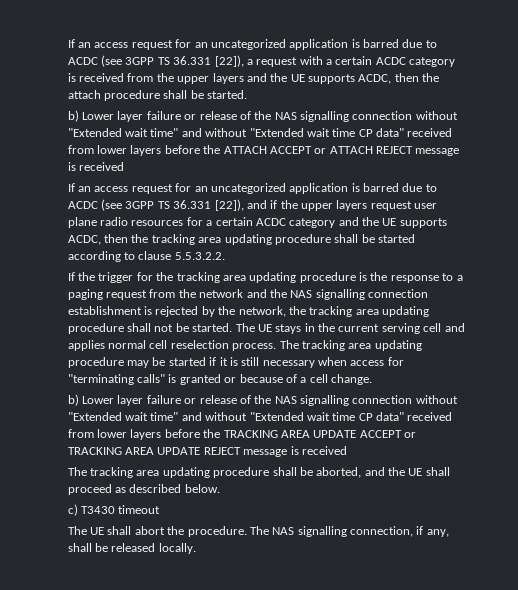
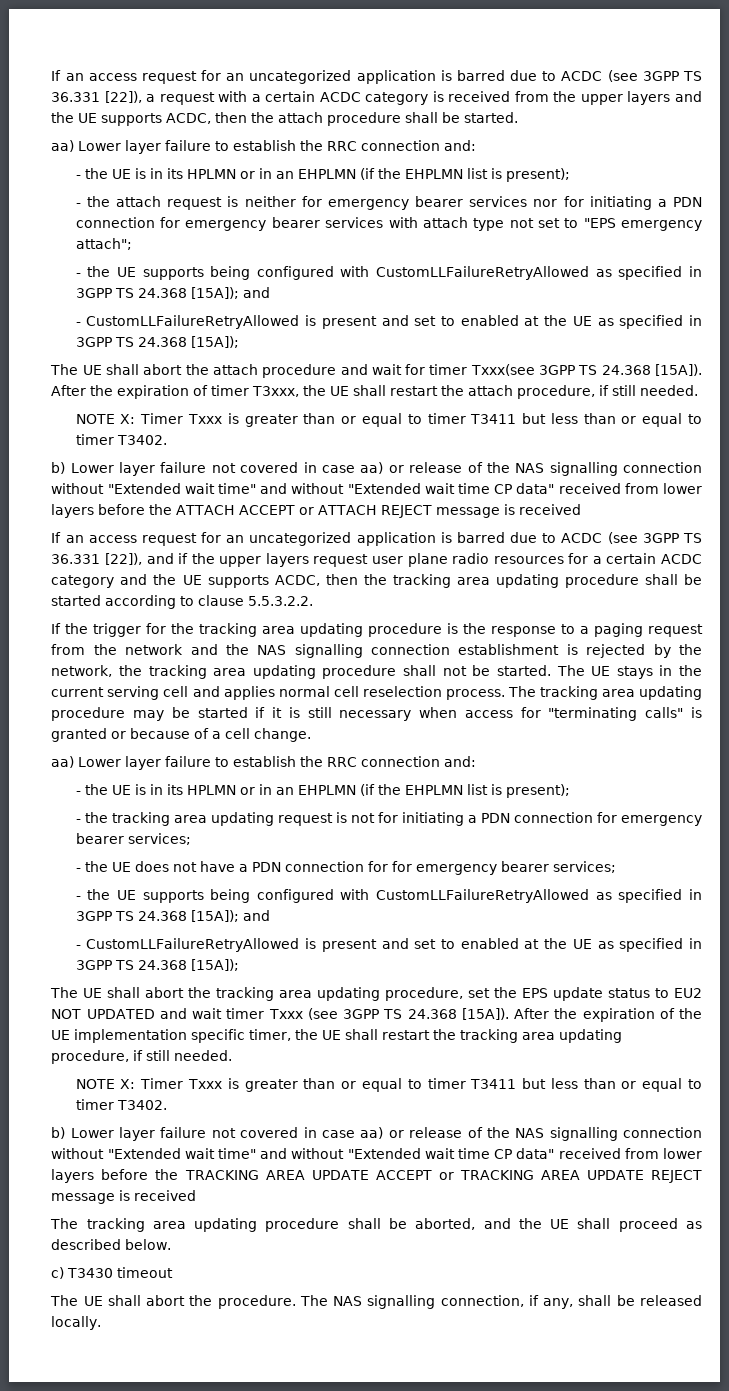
[67,110,181,122] // b) Lower layer failure -> [51,140,477,154] [75,168,570,182] [75,196,703,210] [75,217,702,231] [75,238,132,250] [75,266,703,280] [75,287,270,299] [75,315,703,329] [75,336,239,348] [50,364,702,378] [51,385,699,399] [75,413,703,427] [75,434,167,445] [51,462,384,476] // aa) Lower layer failure to establish the RRC connection and: // - the UE is in its HPLMN or in an EHPLMN (if the EHPLMN list is present); // - the attach request is neither for emergency bearer services nor for initiating a PDN connection for emergency bearer services with attach type not set to "EPS emergency attach"; // - the UE supports being configured with CustomLLFailureRetryAllowed as specified in 3GPP TS 24.368 [15A]); and // - CustomLLFailureRetryAllowed is present and set to enabled at the UE as specified in 3GPP TS 24.368 [15A]); // The UE shall abort the attach procedure and wait for timer Txxx(see 3GPP TS 24.368 [15A]). After the expiration of timer T3xxx, the UE shall restart the attach procedure, if still needed. // NOTE X: Timer Txxx is greater than or equal to timer T3411 but less than or equal to timer T3402. // b) Lower layer failure not covered in case aa)
[67,394,181,406] // b) Lower layer failure -> [51,756,477,770] [75,784,570,798] [75,812,702,826] [75,833,191,845] [75,861,616,875] [75,889,703,903] [75,910,270,922] [75,938,703,952] [75,959,239,971] [50,987,702,1001] [51,1008,702,1022] [51,1029,623,1043] [51,1050,233,1064] [75,1078,703,1092] [75,1099,167,1110] [51,1127,384,1141] // aa) Lower layer failure to establish the RRC connection and: // - the UE is in its HPLMN or in an EHPLMN (if the EHPLMN list is present); // - the tracking area updating request is not for initiating a PDN connection for emergency bearer services; // - the UE does not have a PDN connection for for emergency bearer services; // - the UE supports being configured with CustomLLFailureRetryAllowed as specified in 3GPP TS 24.368 [15A]); and // - CustomLLFailureRetryAllowed is present and set to enabled at the UE as specified in 3GPP TS 24.368 [15A]); // The UE shall abort the tracking area updating procedure, set the EPS update status to EU2 NOT UPDATED and wait timer Txxx (see 3GPP TS 24.368 [15A]). After the expiration of the UE implementation specific timer, the UE shall restart the tracking area updating procedure, if still needed. // NOTE X: Timer Txxx is greater than or equal to timer T3411 but less than or equal to timer T3402. // b) Lower layer failure not covered in case aa)

